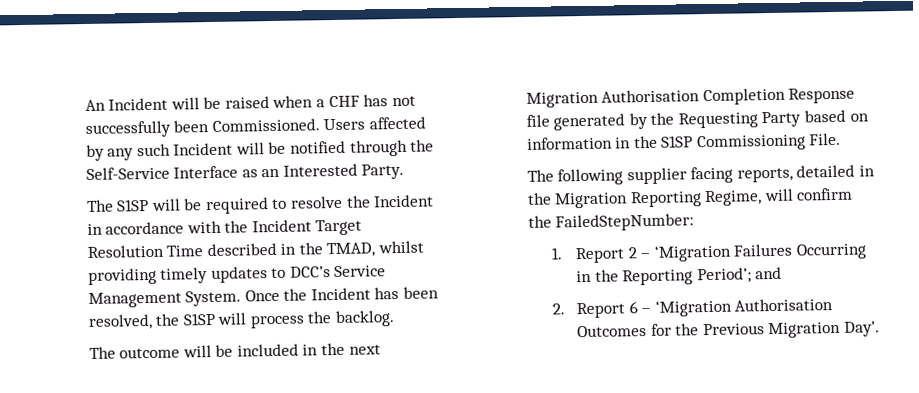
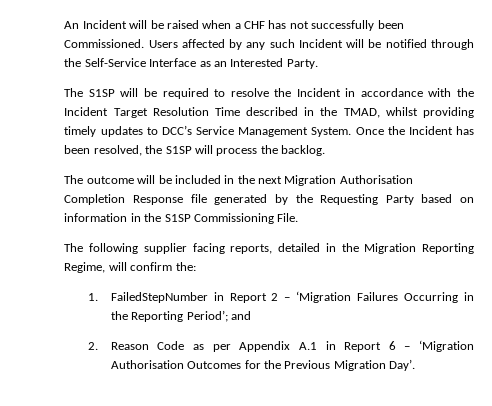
[527,213,695,232] the FailedStepNumber: -> [175,262,196,271] the:
(564, 253) none -> [110,292,224,303] FailedStepNumber in
(566, 309) none -> [110,341,336,352] Reason Code as per Appendix A.1 in

